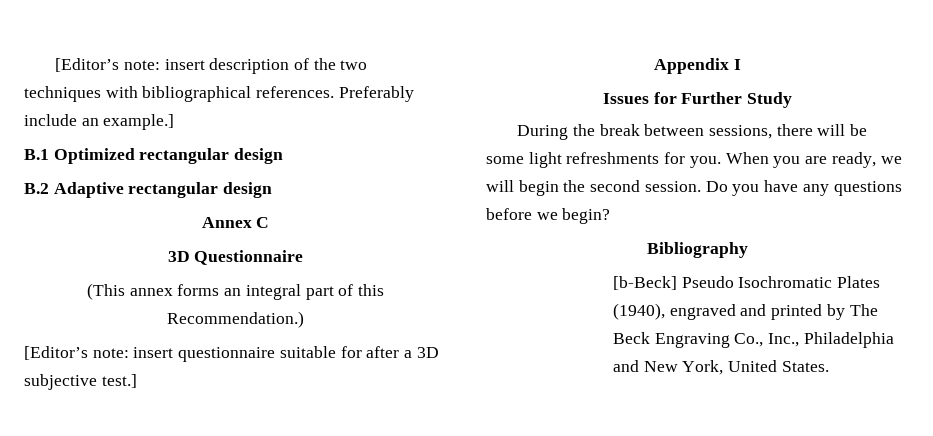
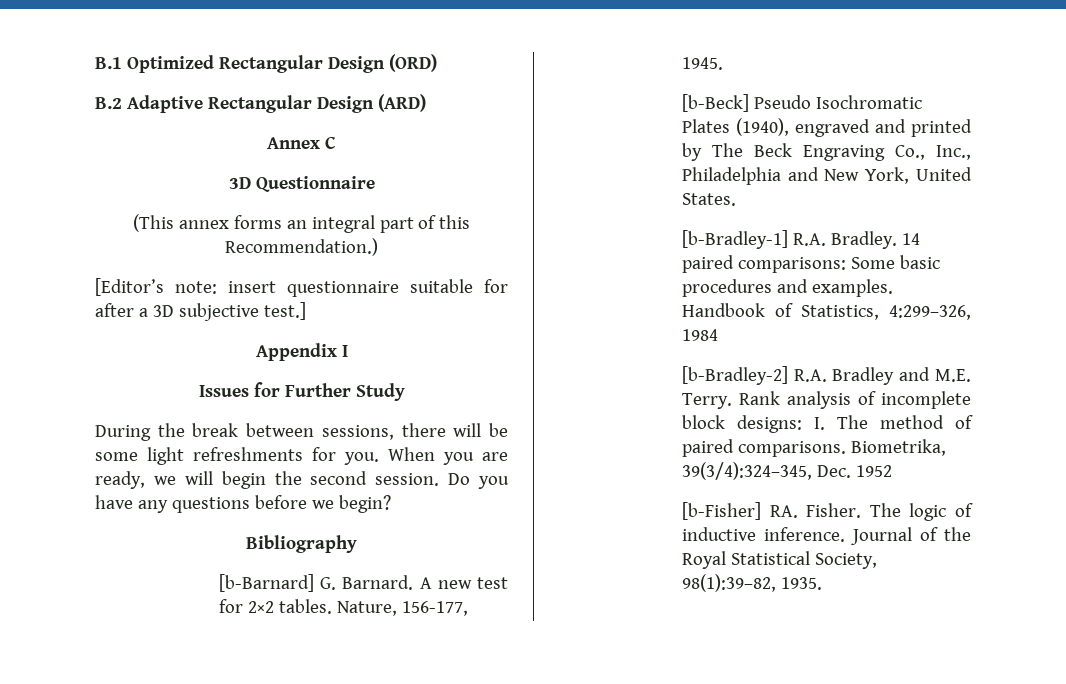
[55,58,368,74] [24,86,414,102] [24,114,175,130] [24,148,284,164] [Editor’s note: insert description of the two techniques with bibliographical references. Preferably include an example.] // B.1 Optimized rectangular design -> [95,54,437,73] B.1 Optimized Rectangular Design (ORD)
[128,182,273,198] rectangular design -> [207,94,426,113] Rectangular Design (ARD)
(748, 250) none -> [218,574,509,592] [218,599,468,616] [681,57,723,70] // [b-Barnard] G. Barnard. A new test for 2×2 tables. Nature, 156-177, 1945.
(829, 366) none -> [681,230,920,249] [681,255,940,273] [681,279,893,297] [681,303,971,320] [681,329,718,341] [681,366,971,385] [681,391,971,409] [681,415,973,433] [681,439,946,457] [681,462,892,480] [681,502,973,521] [681,527,971,545] [681,551,877,569] [681,574,822,592] // [b-Bradley-1] R.A. Bradley. 14 paired comparisons: Some basic procedures and examples. Handbook of Statistics, 4:299–326, 1984 // [b-Bradley-2] R.A. Bradley and M.E. Terry. Rank analysis of incomplete block designs: I. The method of paired comparisons. Biometrika, 39(3/4):324–345, Dec. 1952 // [b-Fisher] RA. Fisher. The logic of inductive inference. Journal of the Royal Statistical Society, 98(1):39–82, 1935.

